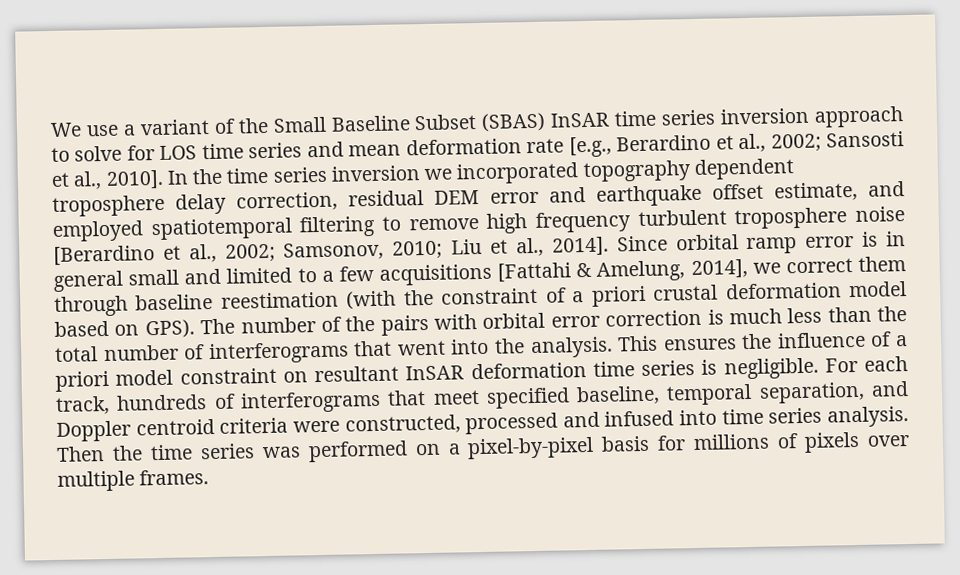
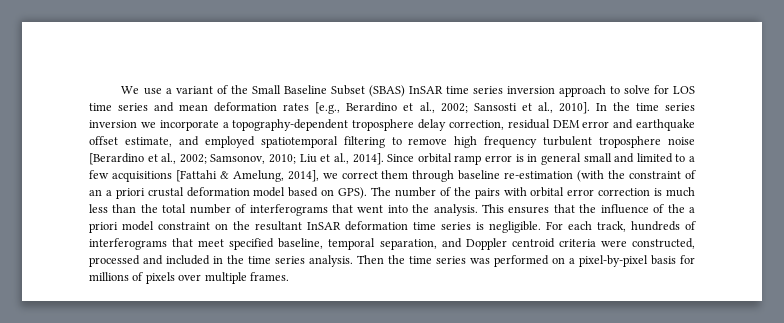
[526,138,565,154] rate -> [283,103,310,111] rates
[456,158,795,185] incorporated topography dependent -> [159,119,349,131] incorporate a topography-dependent
[220,291,339,309] reestimation -> [504,171,574,179] re-estimation
(567, 295) none -> [89,189,102,196] an
(737, 344) none -> [553,204,575,213] that
(893, 339) none -> [667,204,685,213] the
(308, 377) none -> [233,221,250,230] the
[604,409,718,427] infused into -> [166,255,244,265] included in the

